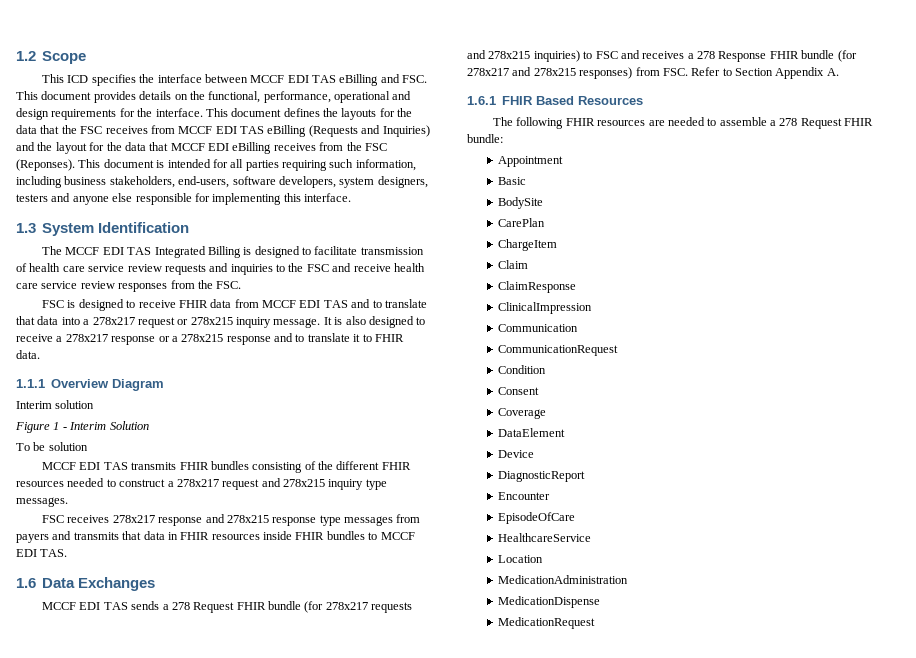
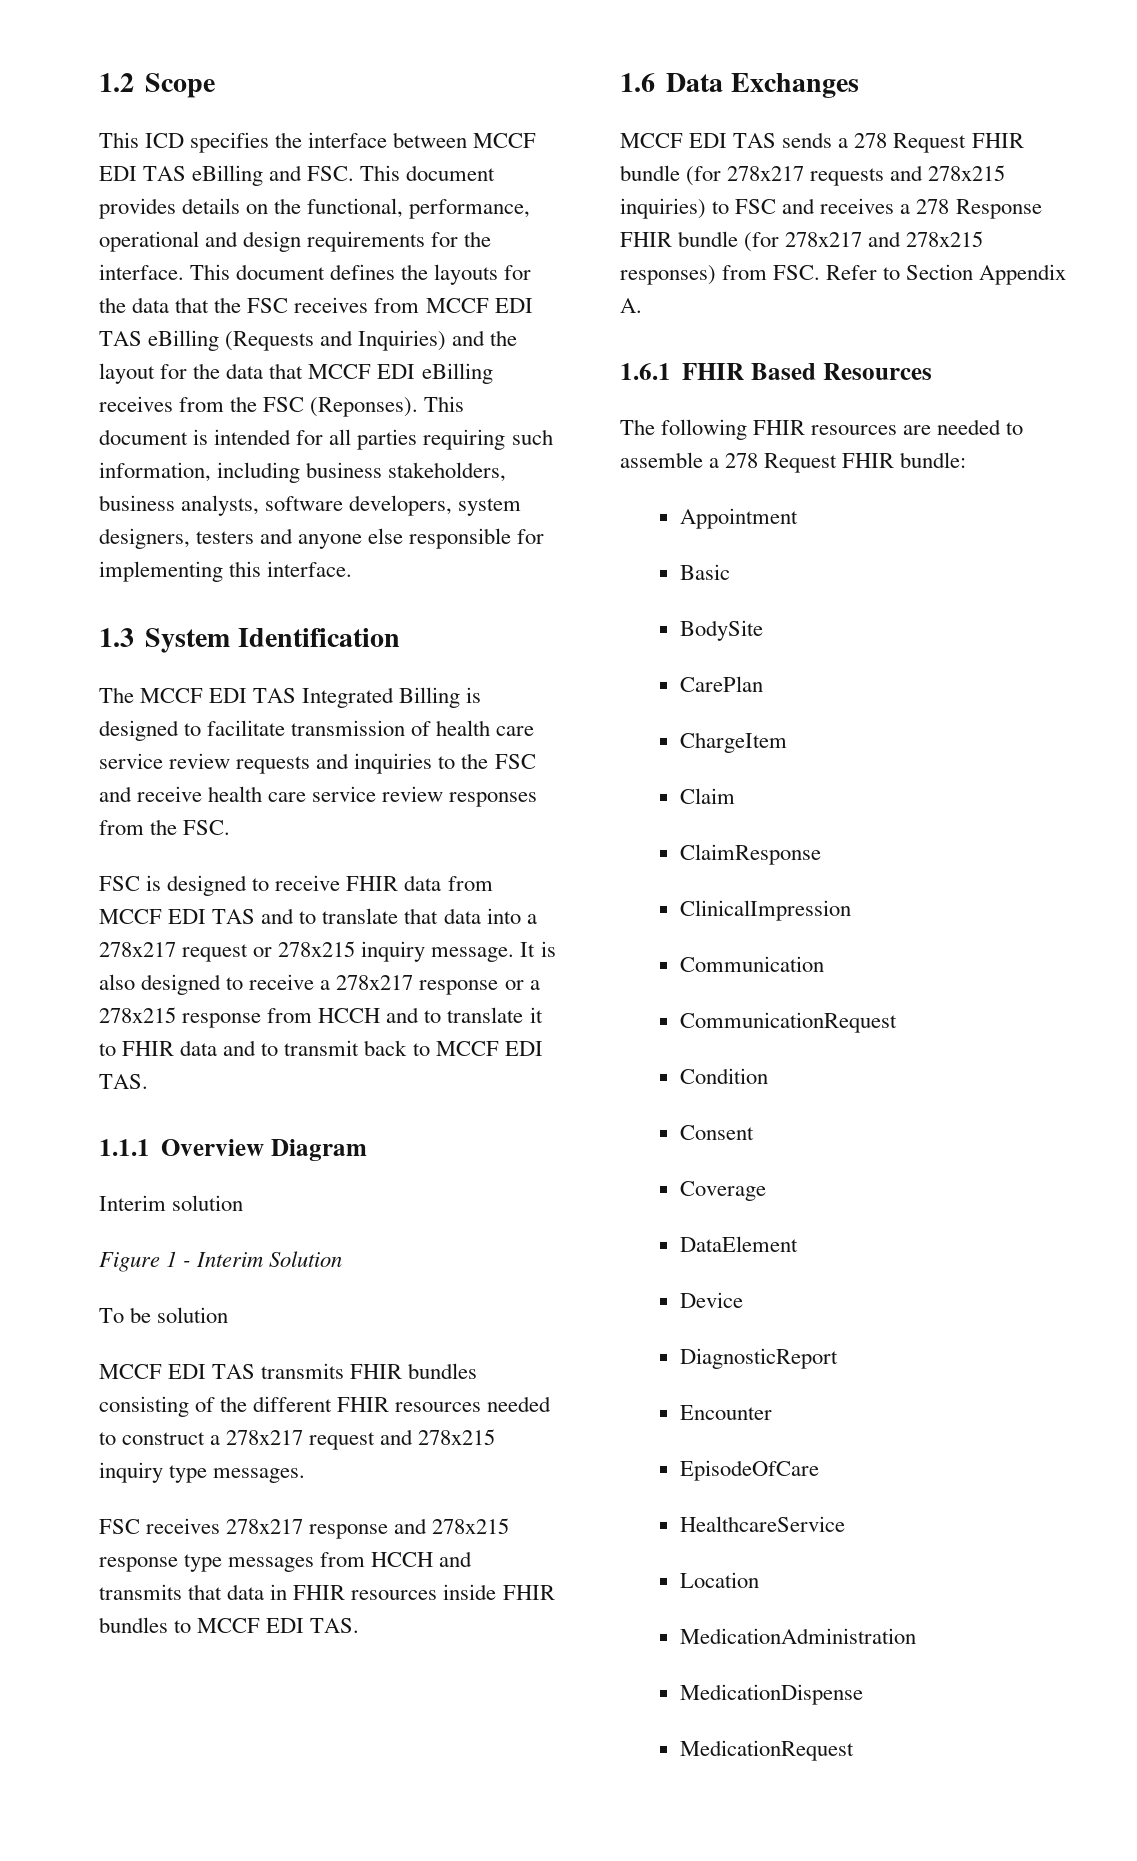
[178,176,230,188] end-users, -> [99,495,260,516] business analysts,
(271, 340) none -> [267,1008,381,1023] from HCCH
[16,350,40,359] data. -> [180,1040,543,1056] [99,1074,148,1089] data and to transmit back to MCCF EDI TAS.
[16,534,49,543] payers -> [371,1552,434,1567] HCCH

